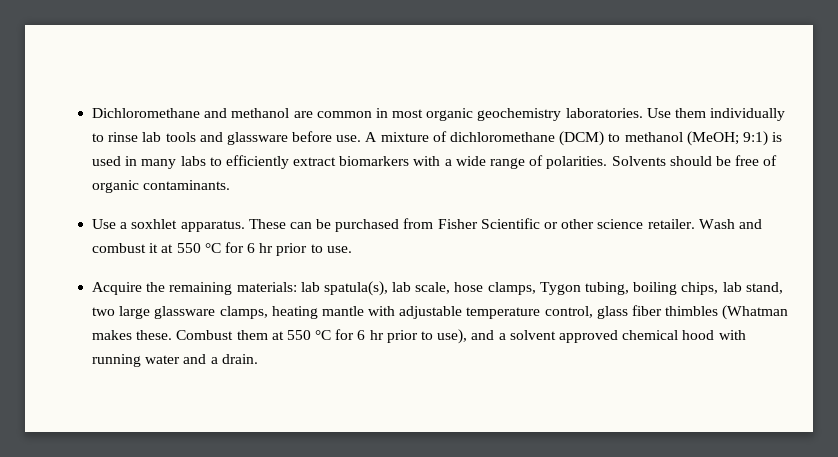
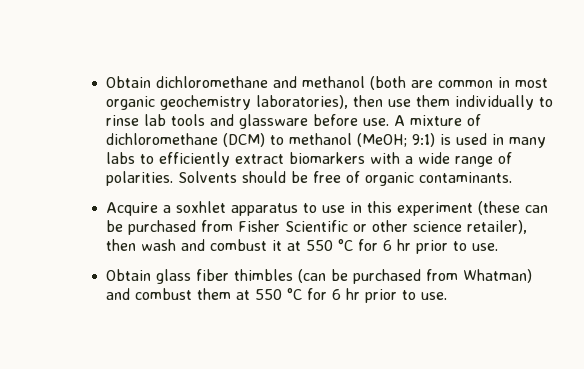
[91,108,200,118] Dichloromethane -> [106,76,269,88] Obtain dichloromethane
(290, 113) none -> [370,76,407,90] (both
[565,108,671,118] laboratories. Use -> [256,95,412,109] laboratories), then use
[91,219,116,229] Use -> [106,202,159,216] Acquire
[180,219,286,232] apparatus. These -> [231,201,521,216] apparatus to use in this experiment (these
[647,219,735,229] retailer. Wash -> [467,220,528,234] [106,239,177,251] retailer), then wash
[91,281,783,296] [91,305,789,320] [91,330,234,340] Acquire the remaining materials: lab spatula(s), lab scale, hose clamps, Tygon tubing, boiling chips, lab stand, two large glassware clamps, heating mantle with adjustable temperature control, glass fiber thimbles (Whatman makes these. Combust -> [106,269,533,284] [106,288,193,300] Obtain glass fiber thimbles (can be purchased from Whatman) and combust
[437,329,746,344] [91,354,258,367] use), and a solvent approved chemical hood with running water and a drain. -> [421,292,448,300] use.

